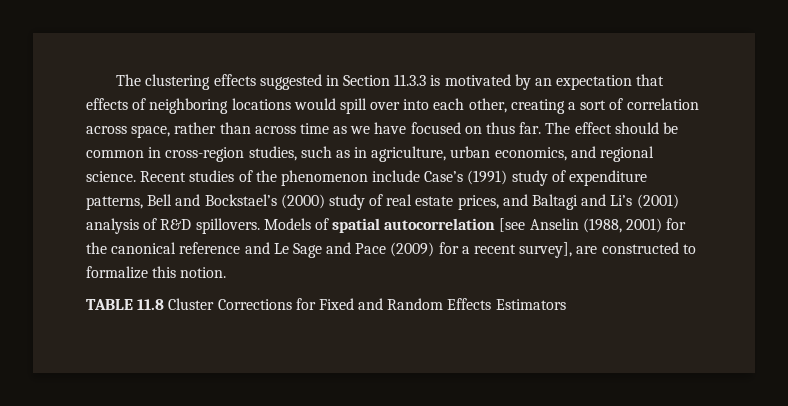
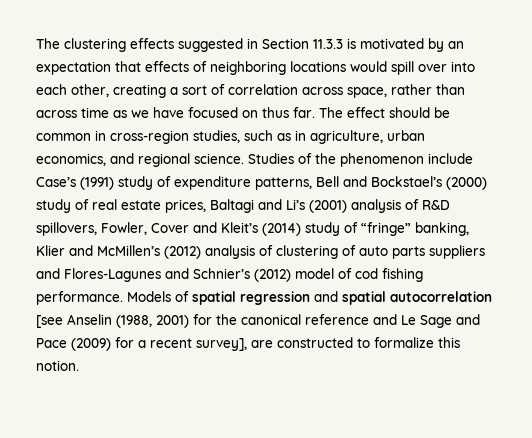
[140,170,235,182] Recent studies -> [248,153,294,164] Studies
[502,194,528,206] and -> (206, 206) none
[195,218,329,234] spillovers. Models of -> [36,222,469,236] [36,245,485,259] [36,268,423,282] [36,291,338,305] spillovers, Fowler, Cover and Kleit’s (2014) study of “fringe” banking, Klier and McMillen’s (2012) analysis of clustering of auto parts suppliers and Flores-Lagunes and Schnier’s (2012) model of cod fishing performance. Models of spatial regression and
[86,298,566,310] // TABLE 11.8 Cluster Corrections for Fixed and Random Effects Estimators -> (79, 365) none

